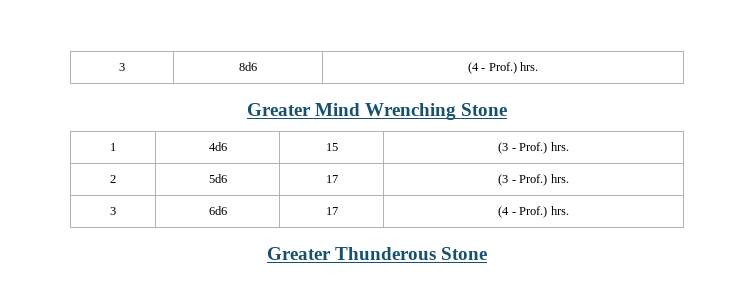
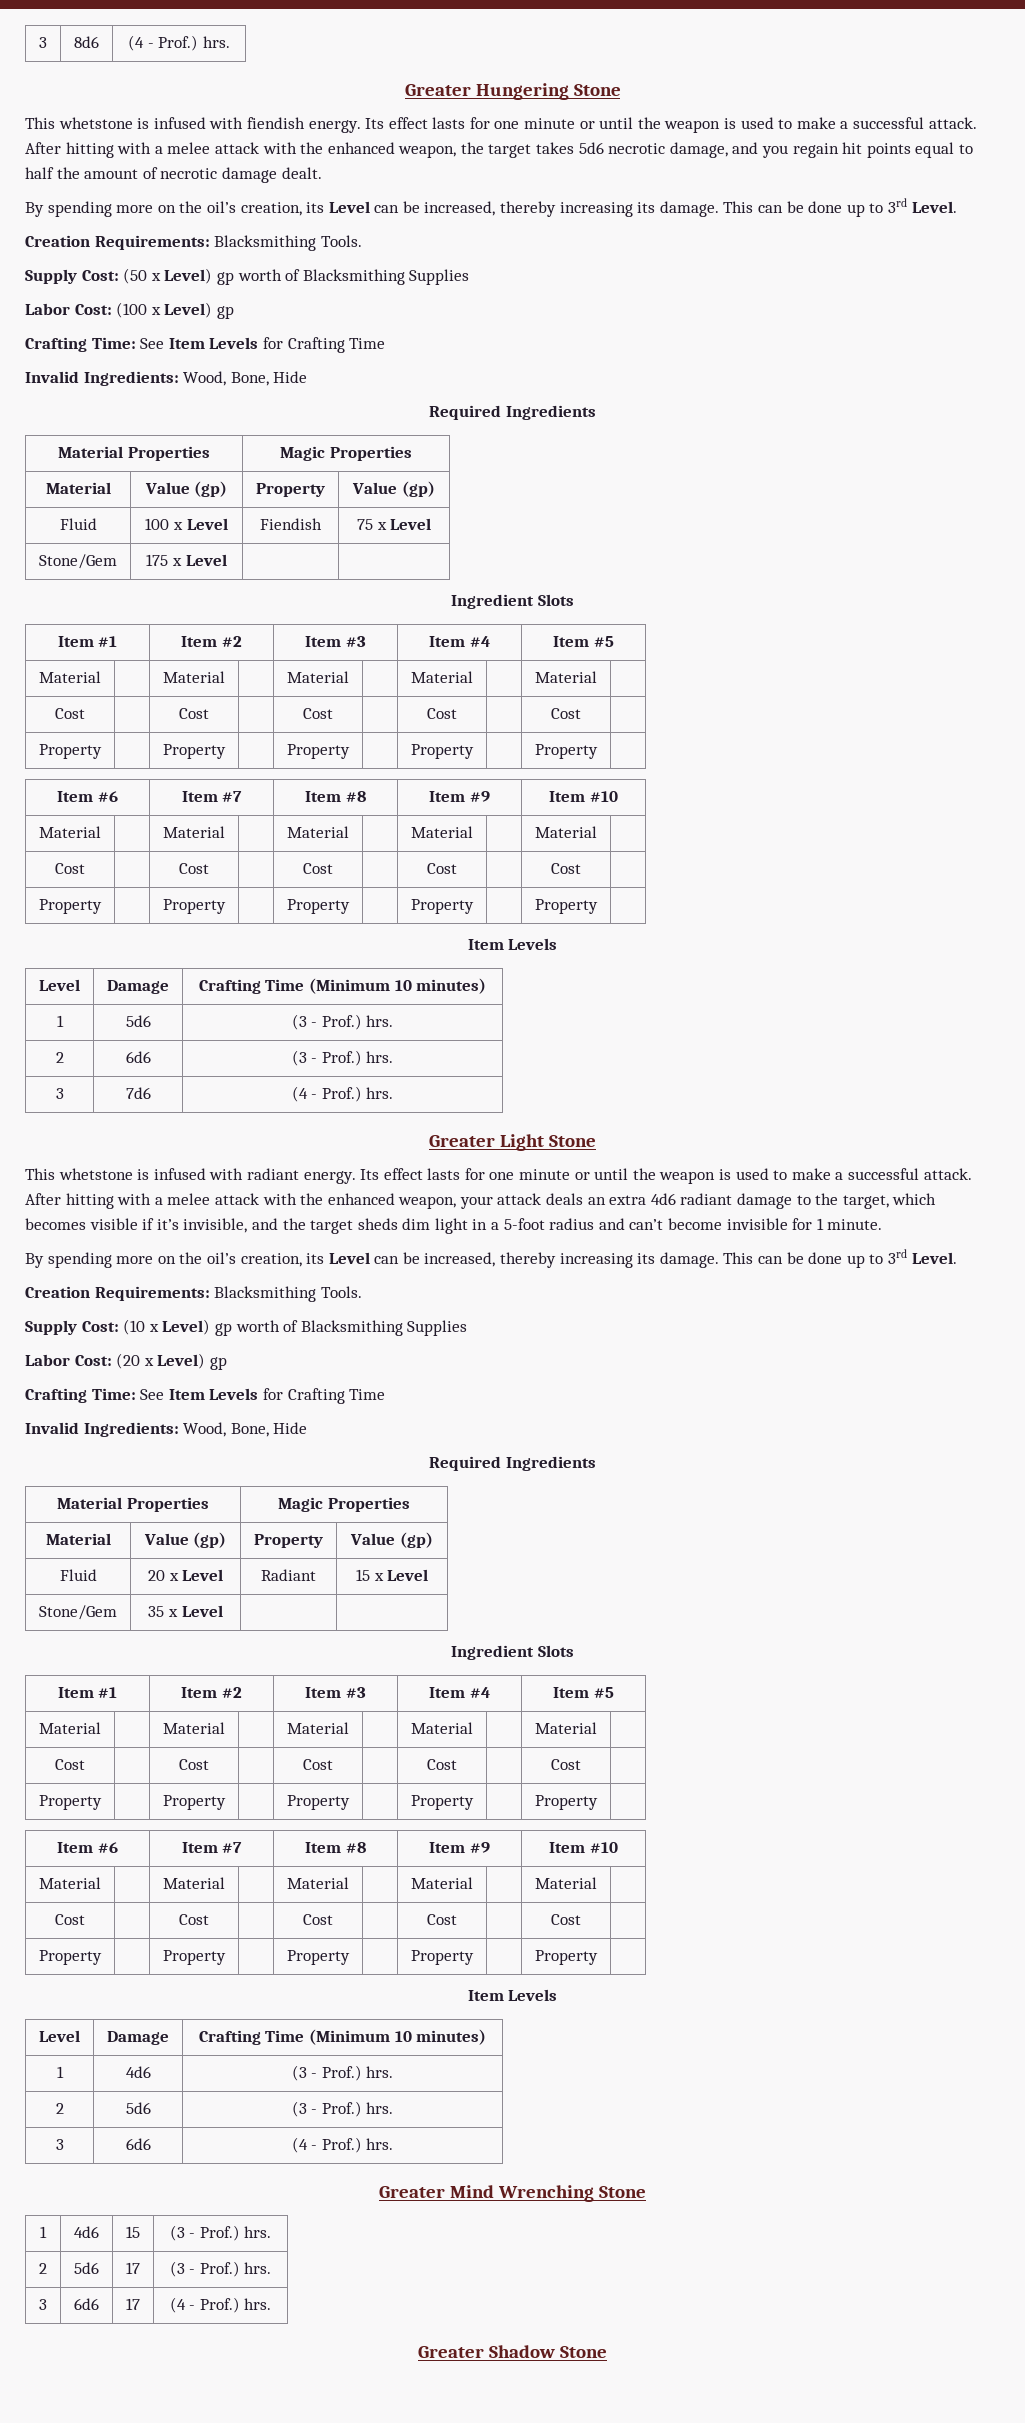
(539, 66) none -> [404,83,621,100] [25,117,977,133] [25,142,973,158] [25,167,322,183] [25,198,957,217] [25,235,362,251] [25,268,470,285] [25,302,234,319] [25,337,386,353] [25,371,308,386] [429,405,596,420] [58,446,210,461] [280,446,412,461] [45,482,111,494] [144,481,228,497] [256,483,325,497] [352,481,435,497] [59,518,97,530] [145,518,228,530] [260,518,322,530] [356,518,432,530] [39,554,117,569] [146,554,227,566] [451,594,574,609] [57,636,118,647] [181,636,242,647] [305,636,366,647] [429,636,490,647] [553,636,614,647] [39,671,101,683] [163,671,225,683] [287,671,349,683] [411,671,473,683] [535,671,597,683] [55,708,85,719] [179,708,209,719] [303,708,333,719] [427,708,457,719] [551,708,581,719] [39,744,102,759] [163,744,226,759] [287,744,350,759] [411,744,474,759] [535,744,598,759] [57,791,118,802] [181,791,243,802] [305,791,366,802] [429,791,490,802] [549,791,618,802] [39,826,101,838] [163,826,225,838] [287,826,349,838] [411,826,473,838] [535,826,597,838] [55,863,85,874] [179,863,209,874] [303,863,333,874] [427,863,457,874] [551,863,581,874] [39,899,102,914] [163,899,226,914] [287,899,350,914] [411,899,474,914] [535,899,598,914] [467,938,558,950] [39,979,80,991] [107,980,169,994] [198,978,487,994] [56,1015,64,1027] [125,1015,151,1027] [291,1014,394,1030] [55,1052,64,1063] [125,1051,151,1063] [291,1050,394,1066] [55,1088,64,1099] [125,1087,151,1099] [291,1086,394,1102] [429,1134,596,1151] [25,1168,972,1184] [25,1193,937,1209] [25,1218,883,1234] [25,1249,957,1268] [25,1286,362,1302] [25,1319,468,1336] [25,1353,227,1370] [25,1388,386,1404] [25,1422,308,1437] [429,1456,596,1471] [57,1497,209,1512] [278,1497,410,1512] [45,1533,111,1545] [143,1532,227,1548] [254,1534,323,1548] [350,1532,433,1548] [59,1569,97,1581] [147,1569,224,1581] [261,1569,316,1581] [355,1569,429,1581] [39,1605,117,1620] [148,1605,223,1617] [451,1645,574,1660] [57,1687,118,1698] [181,1687,242,1698] [305,1687,366,1698] [429,1687,490,1698] [553,1687,614,1698] [39,1722,101,1734] [163,1722,225,1734] [287,1722,349,1734] [411,1722,473,1734] [535,1722,597,1734] [55,1759,85,1770] [179,1759,209,1770] [303,1759,333,1770] [427,1759,457,1770] [551,1759,581,1770] [39,1795,102,1810] [163,1795,226,1810] [287,1795,350,1810] [411,1795,474,1810] [535,1795,598,1810] [57,1842,118,1853] [181,1842,243,1853] [305,1842,366,1853] [429,1842,490,1853] [549,1842,618,1853] [39,1877,101,1889] [163,1877,225,1889] [287,1877,349,1889] [411,1877,473,1889] [535,1877,597,1889] [55,1914,85,1925] [179,1914,209,1925] [303,1914,333,1925] [427,1914,457,1925] [551,1914,581,1925] [39,1950,102,1965] [163,1950,226,1965] [287,1950,350,1965] [411,1950,474,1965] [535,1950,598,1965] [467,1989,558,2001] [39,2030,80,2042] [107,2031,169,2045] [198,2029,487,2045] [56,2066,64,2078] [125,2066,151,2078] [291,2065,394,2081] [55,2103,64,2114] [125,2102,151,2114] [291,2101,394,2117] [55,2139,64,2150] [125,2138,151,2150] [291,2137,394,2153] // Greater Hungering Stone // This whetstone is infused with fiendish energy. Its effect lasts for one minute or until the weapon is used to make a successful attack. After hitting with a melee attack with the enhanced weapon, the target takes 5d6 necrotic damage, and you regain hit points equal to half the amount of necrotic damage dealt. // By spending more on the oil’s creation, its Level can be increased, thereby increasing its damage. This can be done up to 3rd Level. // Creation Requirements: Blacksmithing Tools. // Supply Cost: (50 x Level) gp worth of Blacksmithing Supplies // Labor Cost: (100 x Level) gp // Crafting Time: See Item Levels for Crafting Time // Invalid Ingredients: Wood, Bone, Hide // Required Ingredients // Material Properties | Magic Properties // Material | Value (gp) | Property | Value (gp) // Fluid | 100 x Level | Fiendish | 75 x Level // Stone/Gem | 175 x Level | | // Ingredient Slots // Item #1 | Item #2 | Item #3 | Item #4 | Item #5 // Material | | Material | | Material | | Material | | Material | // Cost | | Cost | | Cost | | Cost | | Cost | // Property | | Property | | Property | | Property | | Property | // Item #6 | Item #7 | Item #8 | Item #9 | Item #10 // Material | | Material | | Material | | Material | | Material | // Cost | | Cost | | Cost | | Cost | | Cost | // Property | | Property | | Property | | Property | | Property | // Item Levels // Level | Damage | Crafting Time (Minimum 10 minutes) // 1 | 5d6 | (3 - Prof.) hrs. // 2 | 6d6 | (3 - Prof.) hrs. // 3 | 7d6 | (4 - Prof.) hrs. // Greater Light Stone // This whetstone is infused with radiant energy. Its effect lasts for one minute or until the weapon is used to make a successful attack. After hitting with a melee attack with the enhanced weapon, your attack deals an extra 4d6 radiant damage to the target, which becomes visible if it’s invisible, and the target sheds dim light in a 5-foot radius and can’t become invisible for 1 minute. // By spending more on the oil’s creation, its Level can be increased, thereby increasing its damage. This can be done up to 3rd Level. // Creation Requirements: Blacksmithing Tools. // Supply Cost: (10 x Level) gp worth of Blacksmithing Supplies // Labor Cost: (20 x Level) gp // Crafting Time: See Item Levels for Crafting Time // Invalid Ingredients: Wood, Bone, Hide // Required Ingredients // Material Properties | Magic Properties // Material | Value (gp) | Property | Value (gp) // Fluid | 20 x Level | Radiant | 15 x Level // Stone/Gem | 35 x Level | | // Ingredient Slots // Item #1 | Item #2 | Item #3 | Item #4 | Item #5 // Material | | Material | | Material | | Material | | Material | // Cost | | Cost | | Cost | | Cost | | Cost | // Property | | Property | | Property | | Property | | Property | // Item #6 | Item #7 | Item #8 | Item #9 | Item #10 // Material | | Material | | Material | | Material | | Material | // Cost | | Cost | | Cost | | Cost | | Cost | // Property | | Property | | Property | | Property | | Property | // Item Levels // Level | Damage | Crafting Time (Minimum 10 minutes) // 1 | 4d6 | (3 - Prof.) hrs. // 2 | 5d6 | (3 - Prof.) hrs. // 3 | 6d6 | (4 - Prof.) hrs.
[335,247,436,260] Thunderous -> [489,2345,555,2358] Shadow

